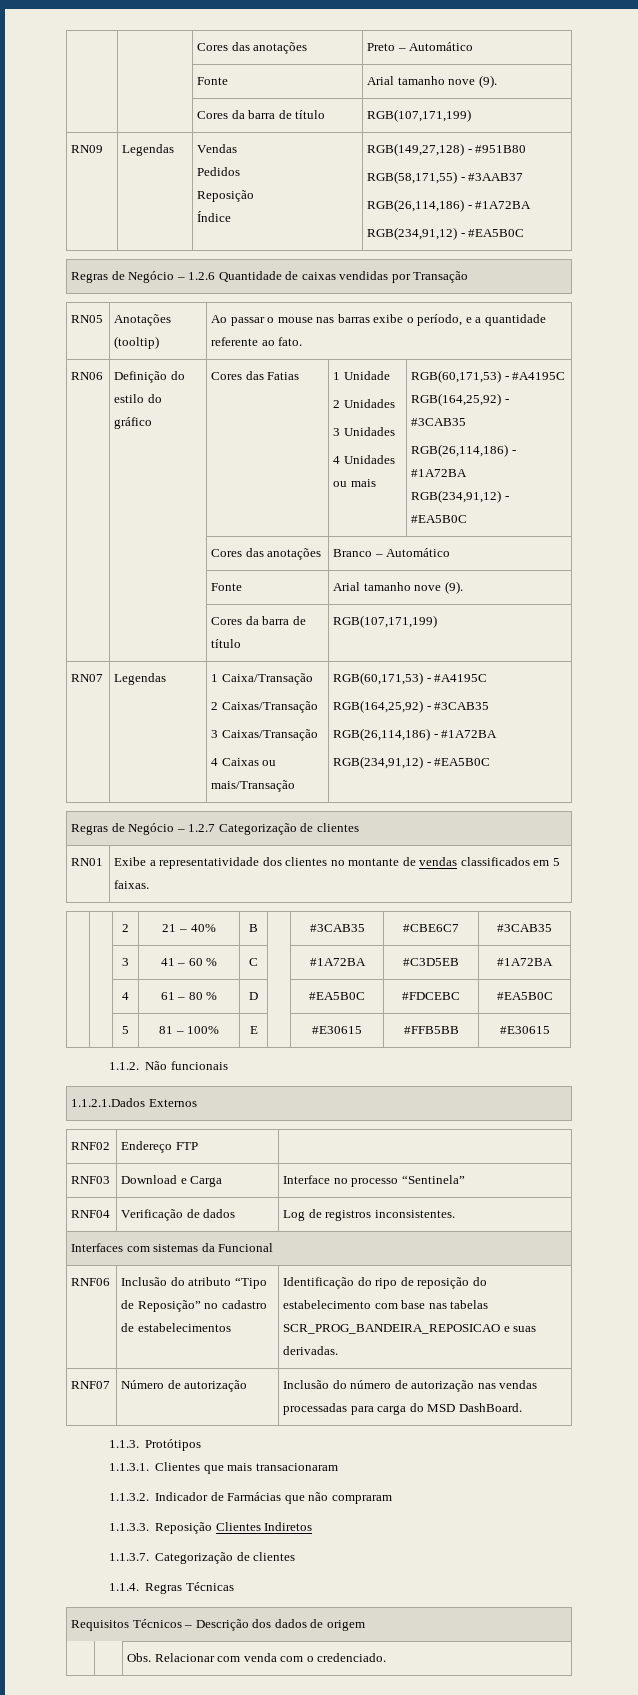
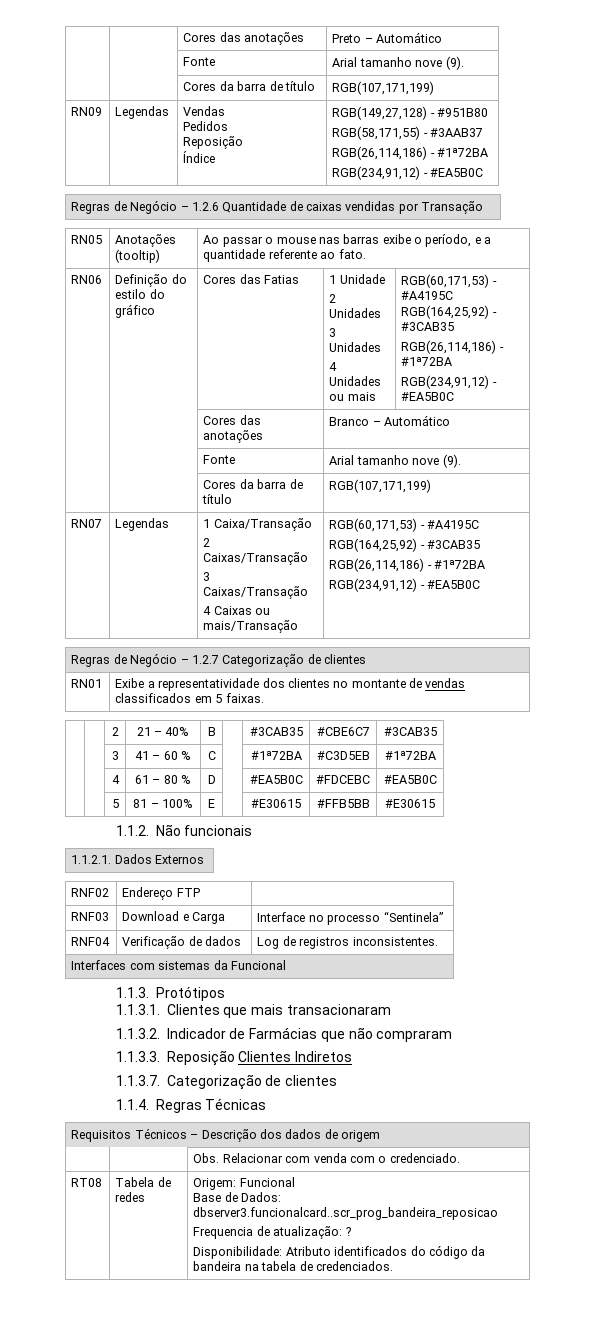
[475,201,532,209] #1A72BA -> [437,148,489,157] #1ª72BA
[411,469,468,477] #1A72BA -> [401,357,453,366] #1ª72BA
[441,730,498,738] #1A72BA -> [434,560,486,569] #1ª72BA
[309,958,366,966] #1A72BA -> [250,751,302,760] #1ª72BA
[497,958,553,966] #1A72BA -> [384,751,436,760] #1ª72BA
[71,1098,146,1107] 1.1.2.1.Dados -> [71,854,152,864] 1.1.2.1. Dados
[71,1278,111,1286] [121,1277,267,1289] [121,1300,267,1312] [121,1323,231,1332] [283,1277,487,1289] [283,1300,489,1309] [283,1324,537,1334] [283,1346,339,1355] [71,1381,111,1389] [121,1380,248,1392] [283,1380,538,1392] [283,1403,522,1415] // RNF06 | Inclusão do atributo “Tipo de Reposição” no cadastro de estabelecimentos | Identificação do ripo de reposição do estabelecimento com base nas tabelas SCR_PROG_BANDEIRA_REPOSICAO e suas derivadas. // RNF07 | Número de autorização | Inclusão do número de autorização nas vendas processadas para carga do MSD DashBoard. -> (286, 965) none
(387, 1657) none -> [71,1178,103,1187] [115,1177,171,1187] [115,1192,146,1202] [193,1177,295,1190] [193,1192,282,1202] [193,1207,499,1220] [193,1226,351,1239] [193,1245,486,1259] [193,1261,393,1271] // RT08 | Tabela de redes | Origem: Funcional // Base de Dados: dbserver3.funcionalcard..scr_prog_bandeira_reposicao // Frequencia de atualização: ? // Disponibilidade: Atributo identificados do código da bandeira na tabela de credenciados.

